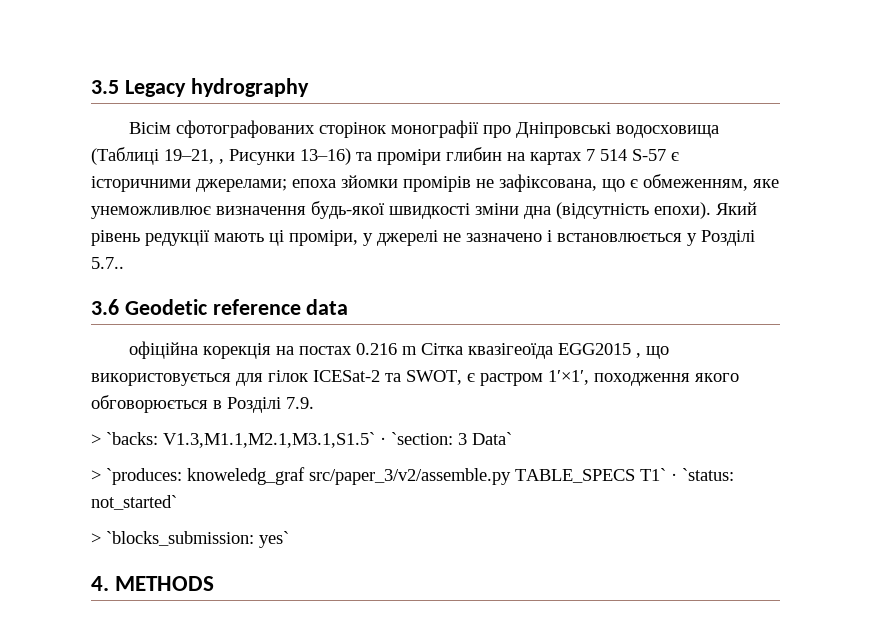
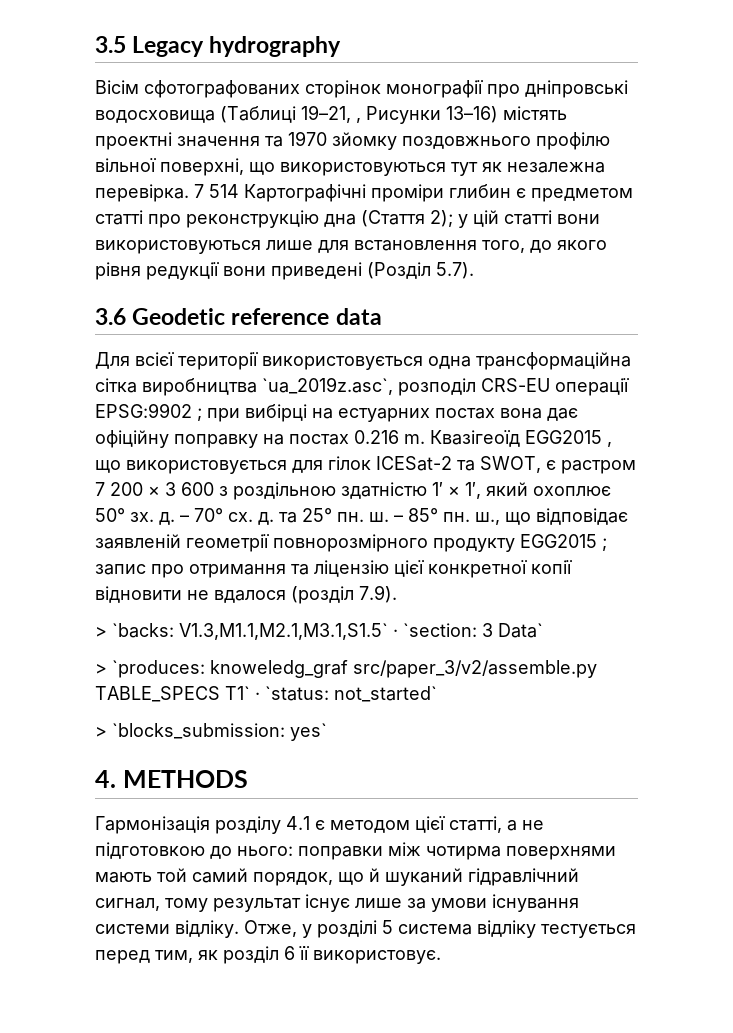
[516,122,612,138] Дніпровські -> [525,80,628,98] дніпровські
[356,147,679,165] [91,174,779,192] [91,201,757,219] [91,230,755,246] [91,257,124,269] [91,299,349,315] [129,341,554,359] та проміри глибин на картах 7 514 S-57 є історичними джерелами; епоха зйомки промірів не зафіксована, що є обмеженням, яке унеможливлює визначення будь-якої швидкості зміни дна (відсутність епохи). Який рівень редукції мають ці проміри, у джерелі не зазначено і встановлюється у Розділі 5.7.. // 3.6 Geodetic reference data // офіційна корекція на постах 0.216 m Сітка квазігеоїда -> [503,106,567,120] [95,131,610,150] [95,158,605,176] [95,184,633,202] [95,210,600,228] [95,240,607,254] [95,262,474,280] [95,308,382,325] [95,352,631,370] [95,377,630,396] [95,403,578,422] [95,430,520,448] містять проектні значення та 1970 зйомку поздовжнього профілю вільної поверхні, що використовуються тут як незалежна перевірка. 7 514 Картографічні проміри глибин є предметом статті про реконструкцію дна (Стаття 2); у цій статті вони використовуються лише для встановлення того, до якого рівня редукції вони приведені (Розділ 5.7). // 3.6 Geodetic reference data // Для всієї території використовується одна трансформаційна сітка виробництва `ua_2019z.asc`, розподіл CRS-EU операції EPSG:9902 ; при вибірці на естуарних постах вона дає офіційну поправку на постах 0.216 m. Квазігеоїд
[548,370,739,386] [91,395,314,413] 1′×1′, походження якого обговорюється в Розділі 7.9. -> [95,482,611,500] [95,508,628,525] [95,534,607,552] [95,560,573,578] [95,585,397,604] 7 200 × 3 600 з роздільною здатністю 1′ × 1′, який охоплює 50° зх. д. – 70° сх. д. та 25° пн. ш. – 85° пн. ш., що відповідає заявленій геометрії повнорозмірного продукту EGG2015 ; запис про отримання та ліцензію цієї конкретної копії відновити не вдалося (розділ 7.9).
(215, 583) none -> [95,816,544,834] [95,842,616,860] [95,868,579,886] [95,894,579,912] [95,920,636,938] [95,946,441,964] // Гармонізація розділу 4.1 є методом цієї статті, а не підготовкою до нього: поправки між чотирма поверхнями мають той самий порядок, що й шуканий гідравлічний сигнал, тому результат існує лише за умови існування системи відліку. Отже, у розділі 5 система відліку тестується перед тим, як розділ 6 її використовує.

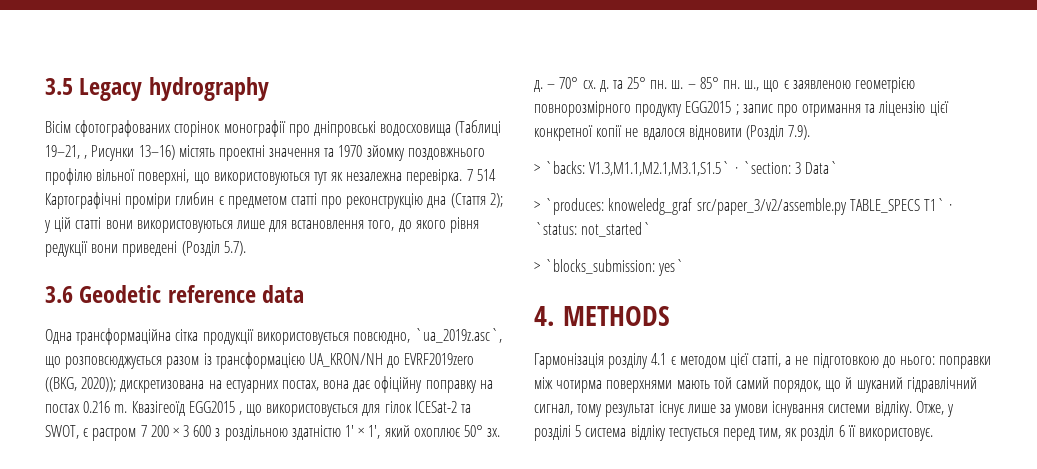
[95,352,631,370] [95,377,630,396] [95,403,307,422] Для всієї території використовується одна трансформаційна сітка виробництва `ua_2019z.asc`, розподіл CRS-EU операції EPSG:9902 ; при вибірці -> [45,328,503,345] [45,352,475,369] [45,377,205,393] Одна трансформаційна сітка продукції використовується повсюдно, `ua_2019z.asc`, що розповсюджується разом із трансформацією UA_KRON/NH до EVRF2019zero ((BKG, 2020)); дискретизована
[435,408,495,419] постах -> [281,380,319,391] постах,
[536,508,628,525] [95,534,270,552] відповідає заявленій геометрії -> [783,77,915,93] є заявленою геометрією
[95,586,182,603] відновити -> (623, 131) none
[291,586,354,604] (розділ -> [688,125,784,140] відновити (Розділ

